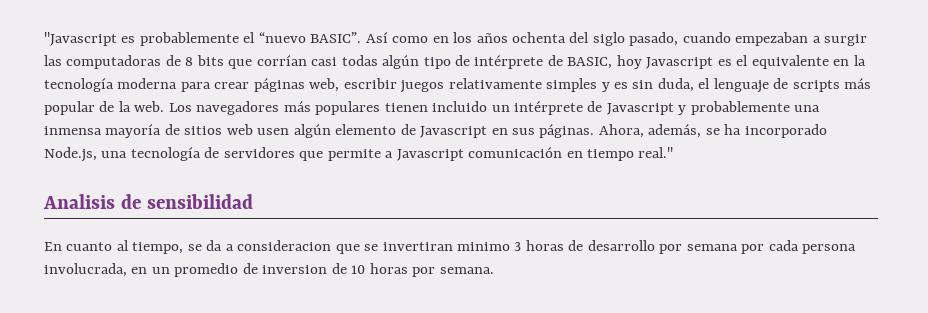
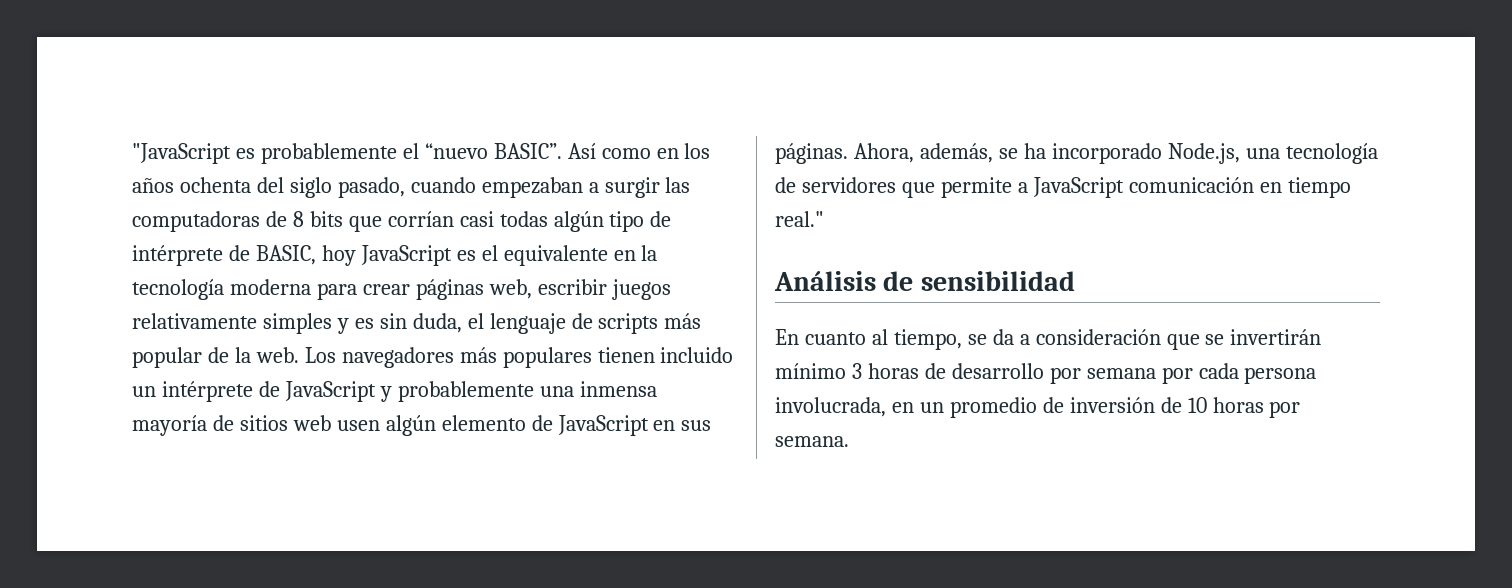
[44,32,117,46] "Javascript -> [132,143,231,164] "JavaScript
[646,57,714,69] Javascript -> [360,245,452,266] JavaScript
[606,103,674,115] Javascript -> [284,381,376,402] JavaScript
[420,126,488,138] Javascript -> [557,415,649,436] JavaScript
[396,149,464,161] Javascript -> [1032,177,1124,198] JavaScript
[43,194,115,209] Analisis -> [774,271,876,291] Análisis
[237,240,332,251] consideracion -> [1035,329,1161,345] consideración
[382,242,511,251] invertiran minimo -> [1230,329,1322,345] [775,363,846,379] invertirán mínimo
[262,265,328,274] inversion -> [1069,397,1155,413] inversión

